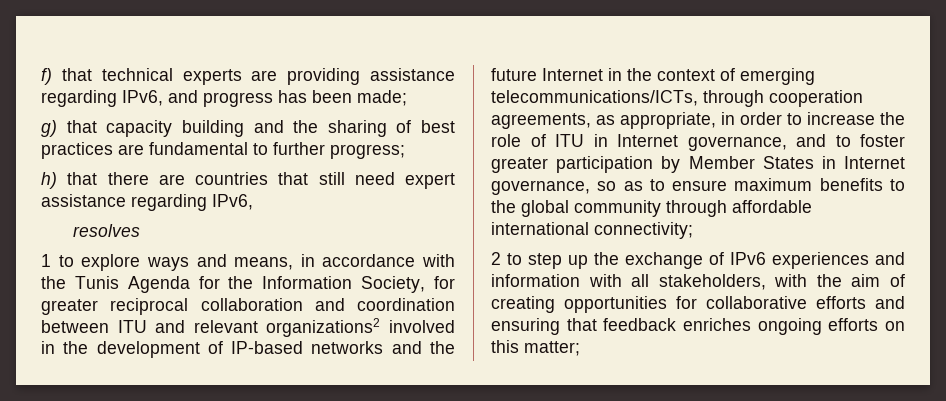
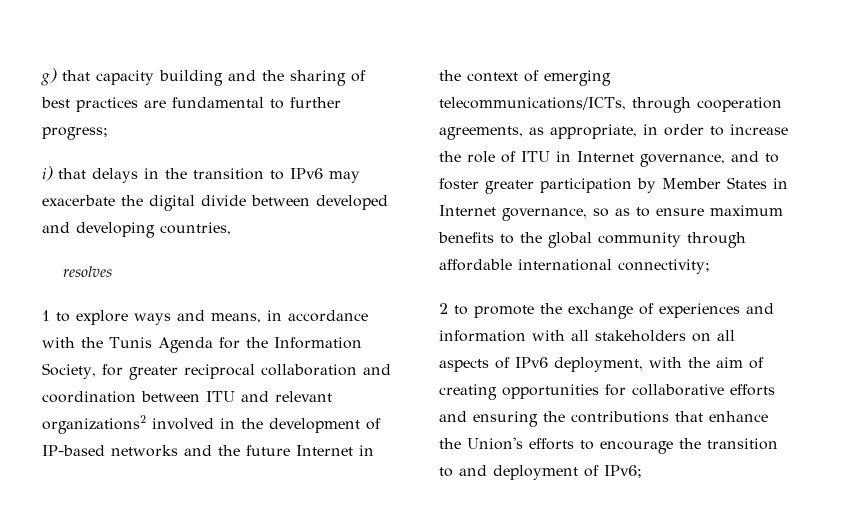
[41,68,455,85] [41,90,407,107] f) that technical experts are providing assistance regarding IPv6, and progress has been made; // -> (41, 77) none
[41,172,455,189] [41,194,253,211] h) that there are countries that still need expert assistance regarding IPv6, -> [42,166,360,183] [42,195,388,211] [42,222,231,238] i) that delays in the transition to IPv6 may exacerbate the digital divide between developed and developing countries,
[528,253,588,269] step up -> [474,305,534,318] promote
[730,252,766,265] IPv6 -> (654, 309) none
[658,274,766,290] stakeholders, -> [595,330,735,342] [439,357,643,372] stakeholders on all aspects of IPv6 deployment,
[566,318,905,335] [491,340,580,356] that feedback enriches ongoing efforts on this matter; -> [543,411,768,423] [439,437,778,454] [439,465,642,480] the contributions that enhance the Union's efforts to encourage the transition to and deployment of IPv6;

